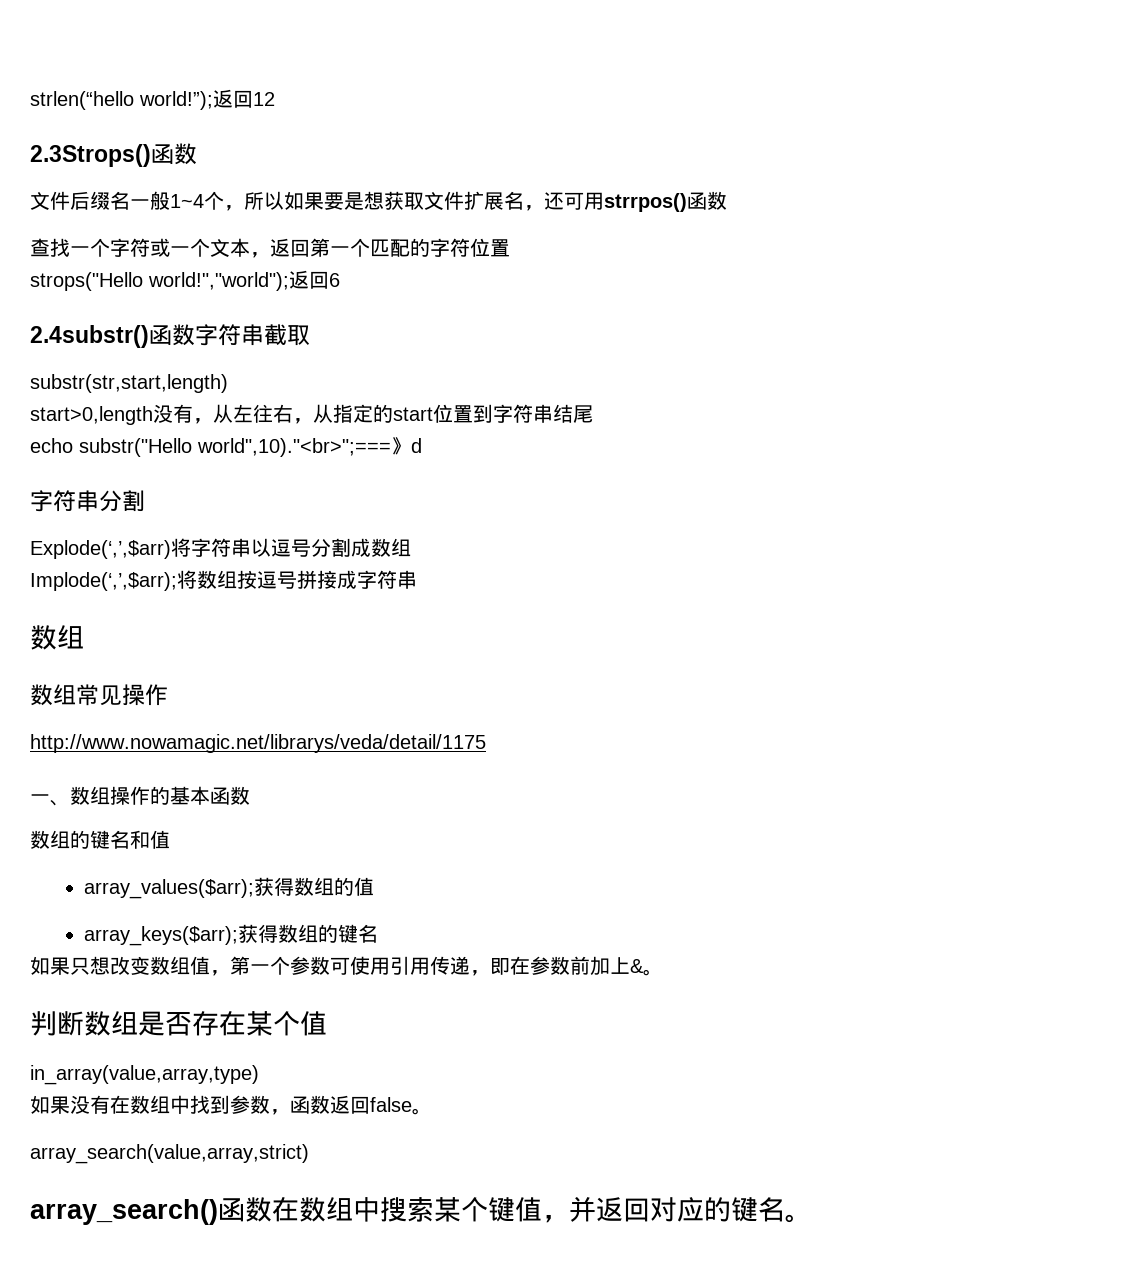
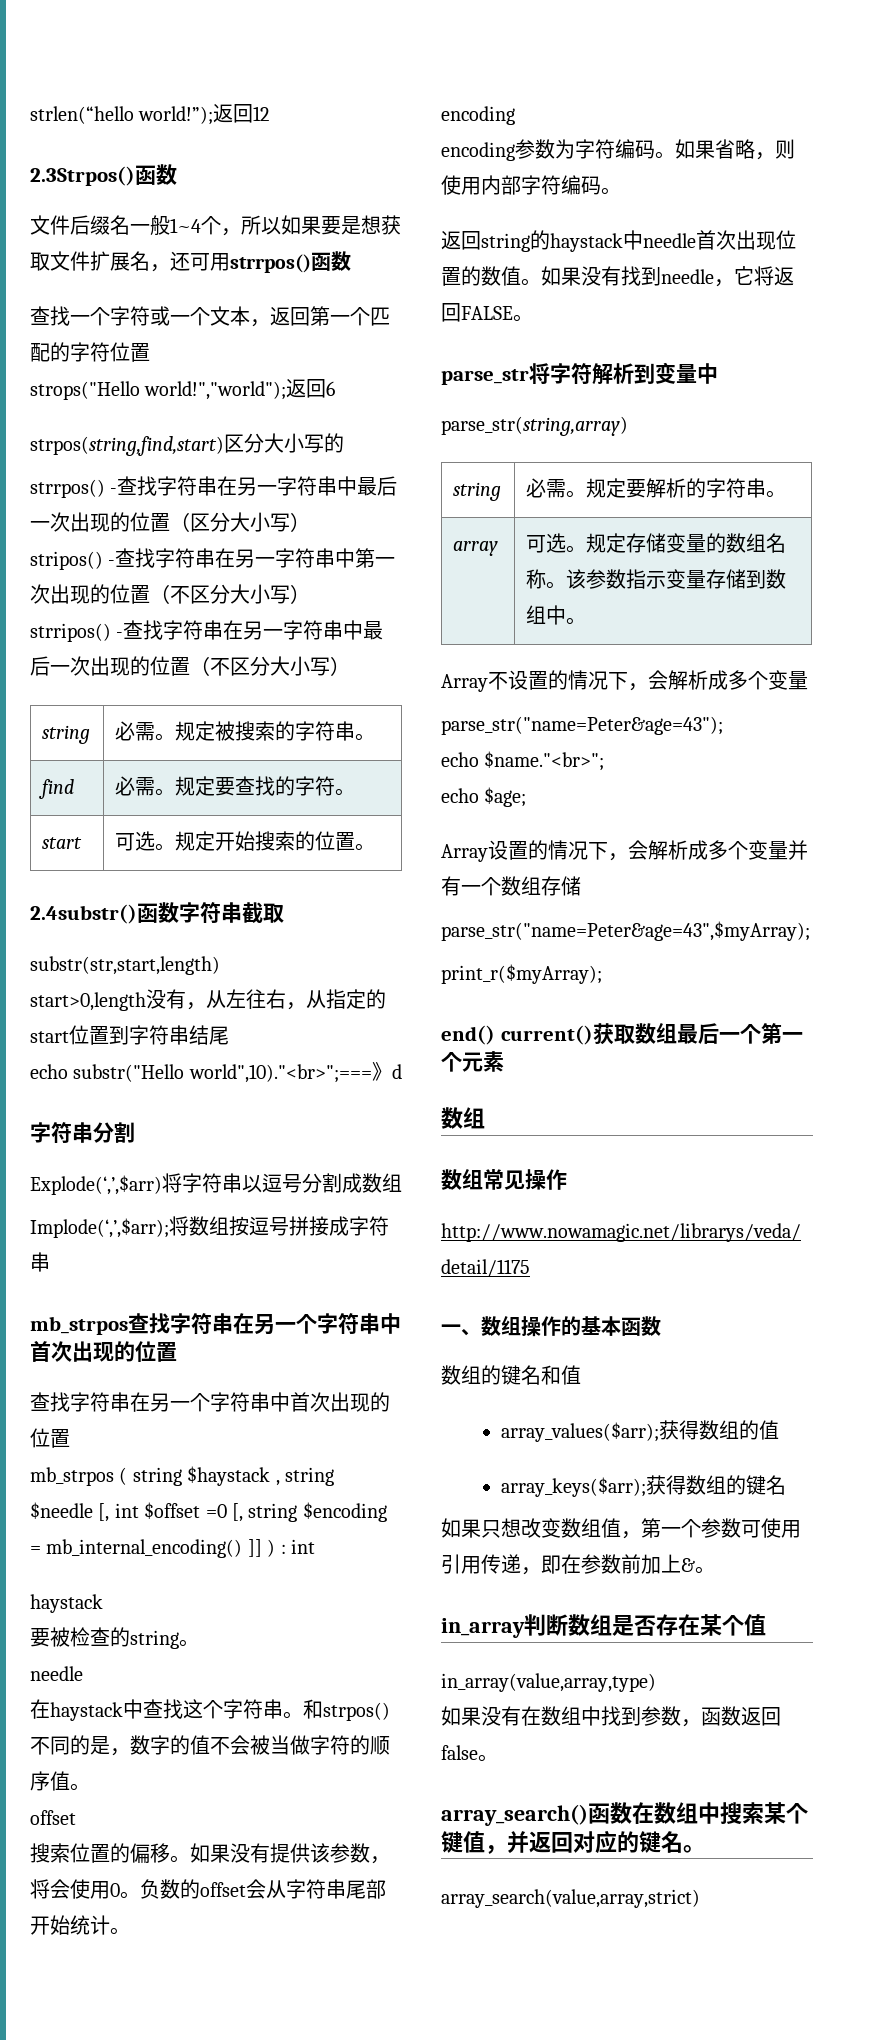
[30,144,151,167] 2.3Strops() -> [30,166,135,186] 2.3Strpos()
(340, 280) none -> [30,433,344,456] [30,476,398,498] [30,512,310,532] [30,548,396,570] [30,584,310,604] [30,620,384,642] [30,656,350,676] [42,725,91,744] [115,721,376,741] [39,779,75,799] [115,776,356,796] [42,837,83,849] [115,831,376,851] // strpos(string,find,start)区分大小写的 // strrpos() -查找字符串在另一字符串中最后一次出现的位置（区分大小写） // stripos() -查找字符串在另一字符串中第一次出现的位置（不区分大小写） // strripos() -查找字符串在另一字符串中最后一次出现的位置（不区分大小写） // string | 必需。规定被搜索的字符串。 // find | 必需。规定要查找的字符。 // start | 可选。规定开始搜索的位置。
(417, 579) none -> [30,1313,401,1335] [30,1341,177,1362] [30,1392,390,1412] [30,1428,70,1448] [30,1466,334,1486] [30,1502,387,1522] [30,1539,315,1558] [30,1594,103,1613] [30,1627,199,1649] [30,1666,83,1681] [30,1699,390,1721] [30,1735,390,1756] [30,1771,90,1791] [30,1810,76,1825] [30,1843,390,1864] [30,1879,386,1899] [30,1915,130,1935] [441,106,515,125] [441,139,795,161] [441,175,621,195] [441,230,796,252] [441,266,794,287] [441,303,533,322] [441,362,718,385] [441,416,628,436] [453,482,502,501] [526,478,787,498] [453,541,499,556] [526,533,787,553] [526,569,787,589] [526,605,587,625] [441,670,808,692] [441,716,723,735] [441,751,605,771] [441,787,527,807] [441,840,808,862] [441,876,581,896] [441,921,810,941] [441,964,602,984] [441,1023,803,1045] [441,1051,504,1072] // mb_strpos查找字符串在另一个字符串中首次出现的位置 // 查找字符串在另一个字符串中首次出现的位置 // mb_strpos ( string $haystack , string $needle [, int $offset =0 [, string $encoding = mb_internal_encoding() ]] ) : int // haystack // 要被检查的string。 // needle // 在haystack中查找这个字符串。和strpos()不同的是，数字的值不会被当做字符的顺序值。 // offset // 搜索位置的偏移。如果没有提供该参数，将会使用0。负数的offset会从字符串尾部开始统计。 // encoding // encoding参数为字符编码。如果省略，则使用内部字符编码。 // 返回string的haystack中needle首次出现位置的数值。如果没有找到needle，它将返回FALSE。 // parse_str将字符解析到变量中 // parse_str(string,array) // string | 必需。规定要解析的字符串。 // array | 可选。规定存储变量的数组名称。该参数指示变量存储到数组中。 // Array不设置的情况下，会解析成多个变量 // parse_str("name=Peter&age=43"); // echo $name."<br>"; // echo $age; // Array设置的情况下，会解析成多个变量并有一个数组存储 // parse_str("name=Peter&age=43",$myArray); // print_r($myArray); // end() current()获取数组最后一个第一个元素
(663, 972) none -> [441,1618,525,1638] in_array
[30,1144,309,1164] // array_search(value,array,strict) -> (498, 1758) none
(812, 1218) none -> [441,1889,700,1908] // array_search(value,array,strict)

